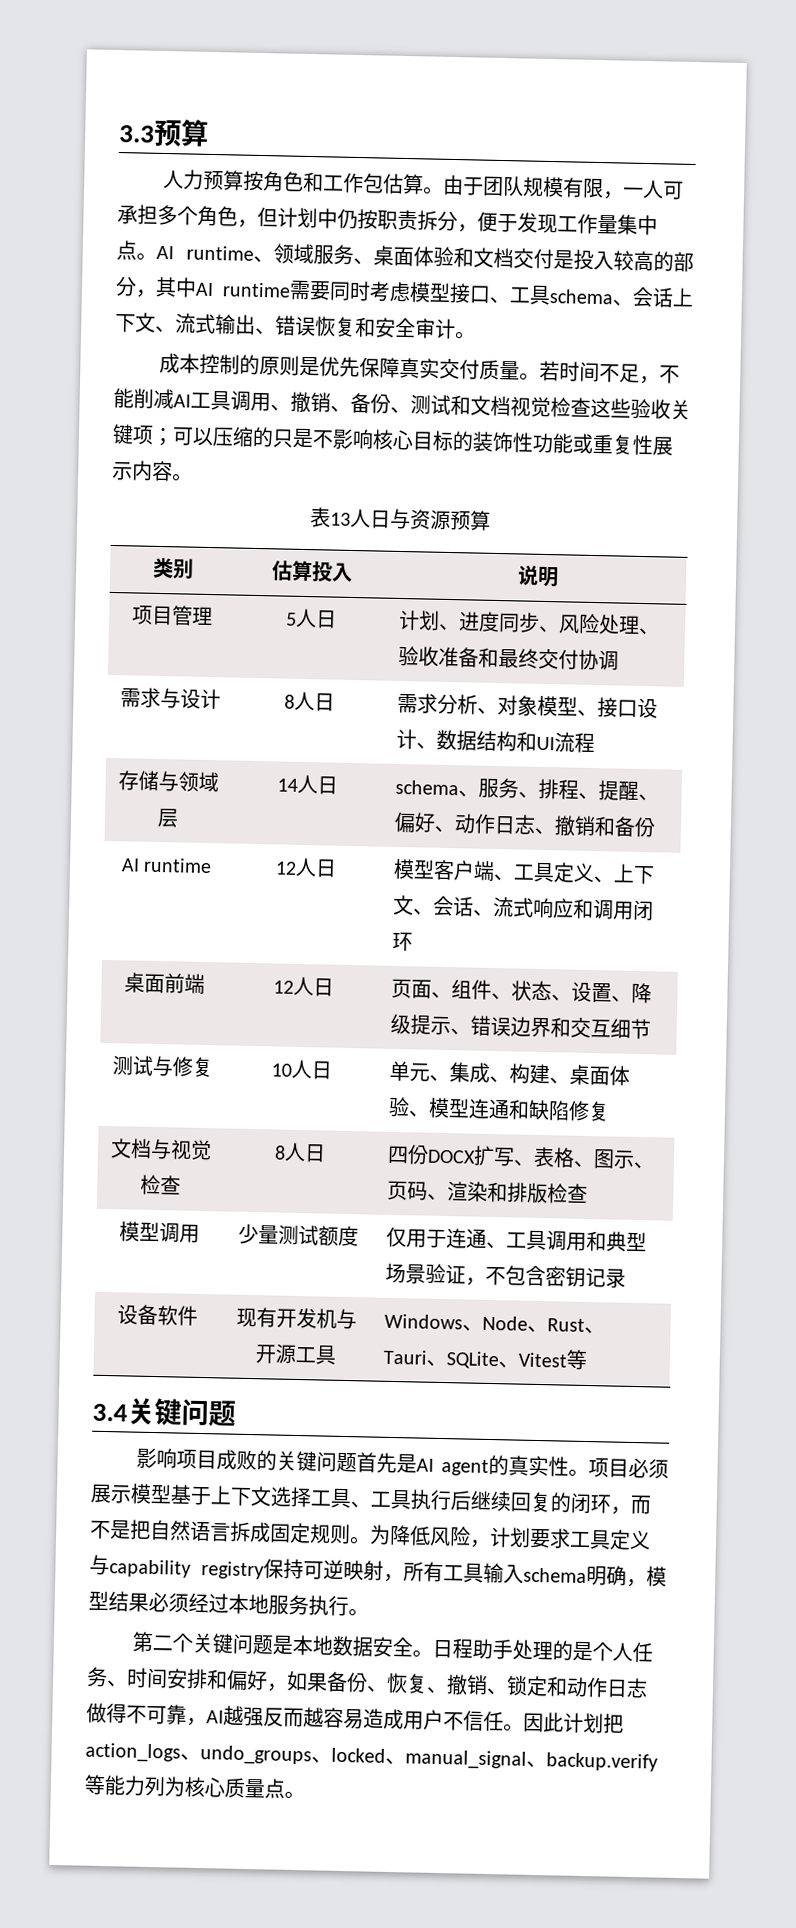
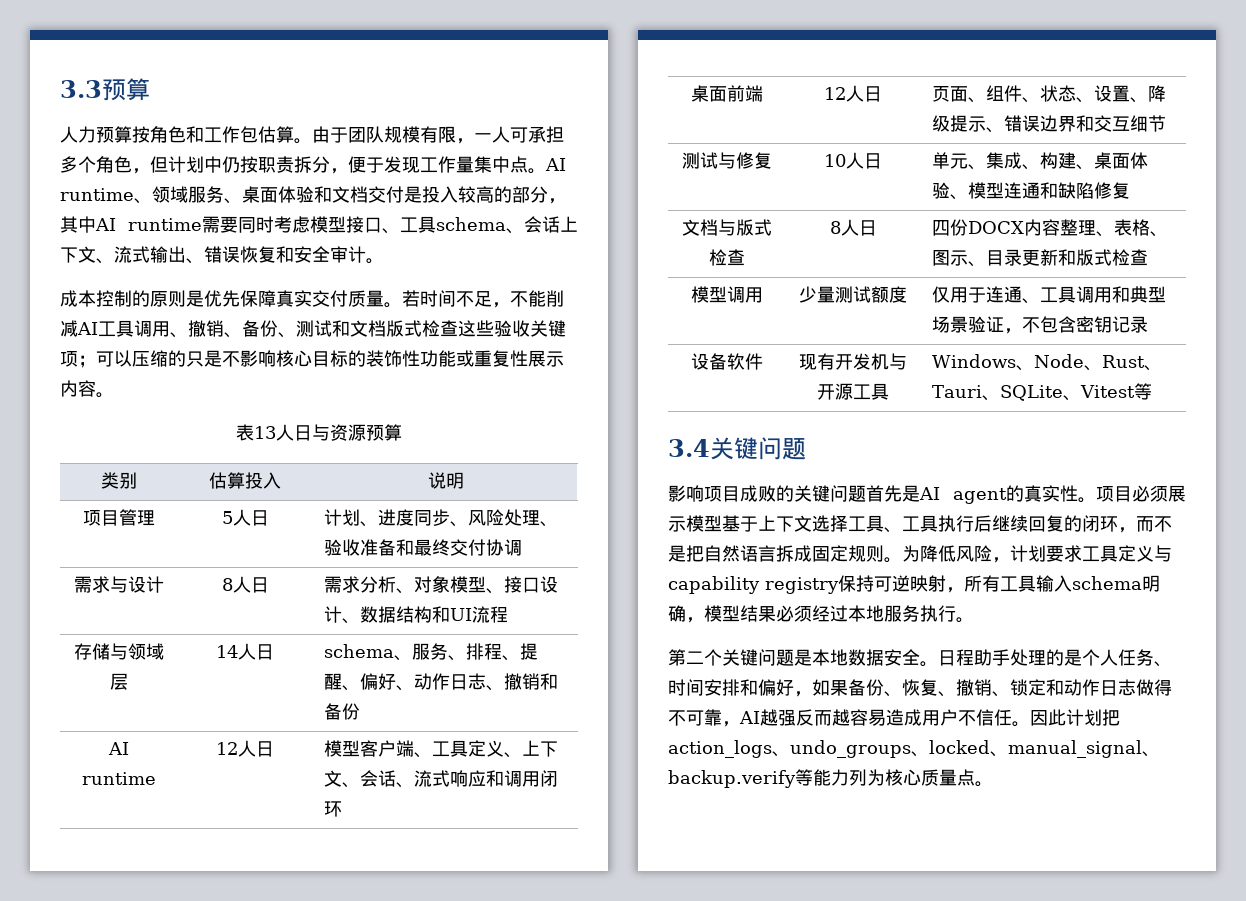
[510,396,551,418] 视觉 -> [386,320,422,337] 版式
[169,1139,212,1161] 视觉 -> [735,219,772,236] 版式
[473,1145,516,1167] 扩写 -> [1023,219,1096,236] 内容整理
[387,1180,549,1204] 页码、渲染和排版 -> [985,249,1112,266] 目录更新和版式

